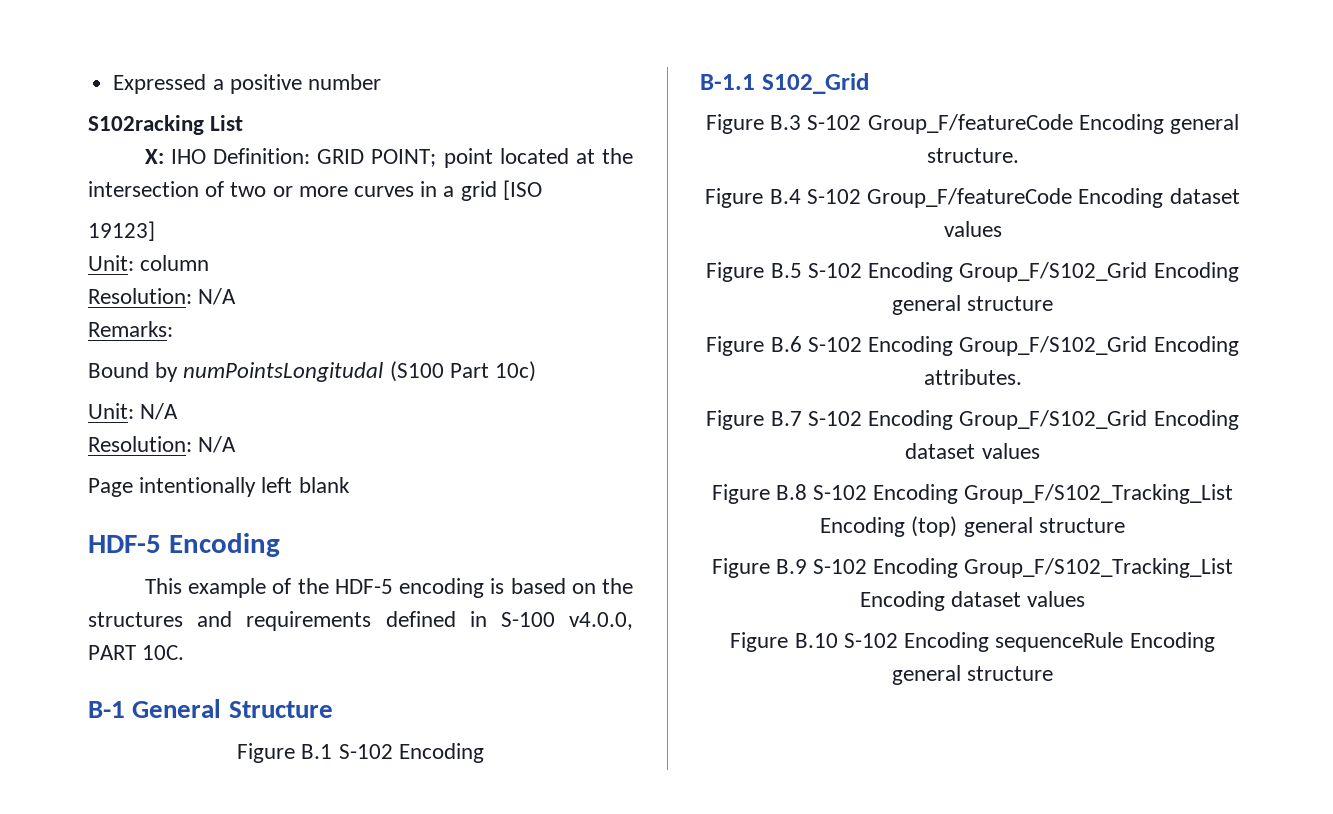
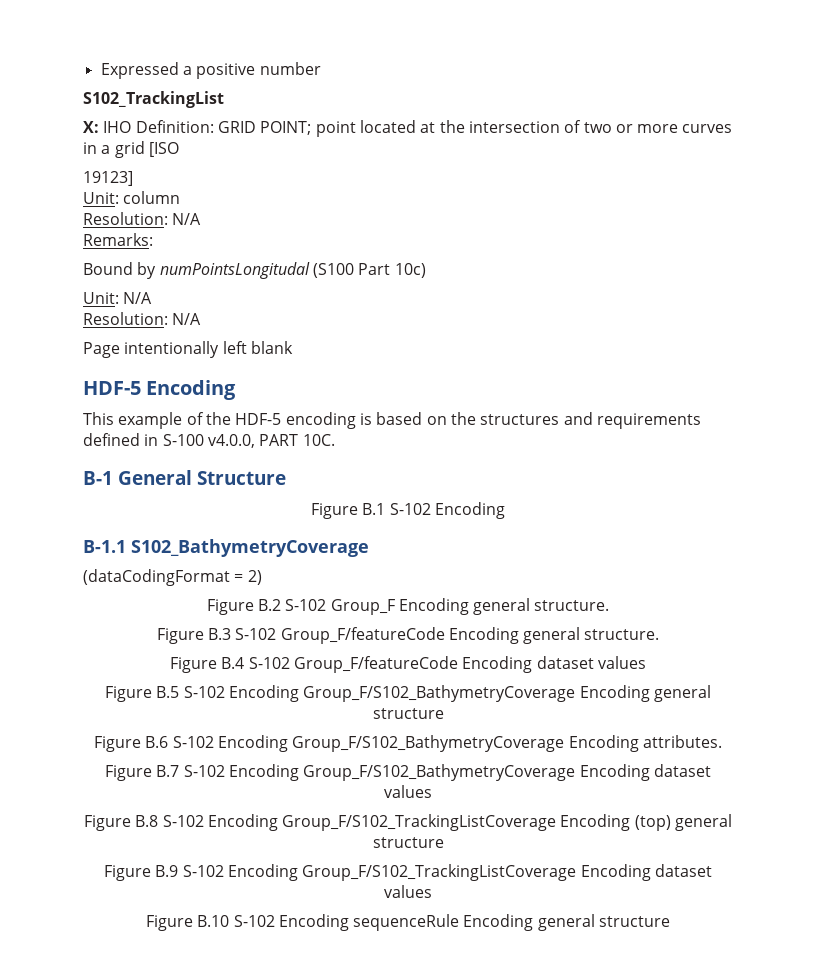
[88,115,244,135] S102racking List -> [83,91,224,108] S102_TrackingList
[761,73,869,94] S102_Grid -> [131,539,369,557] [83,569,262,586] [206,598,610,615] S102_BathymetryCoverage // (dataCodingFormat = 2) // Figure B.2 S-102 Group_F Encoding general structure.
[959,262,1148,282] Group_F/S102_Grid -> [303,685,576,702] Group_F/S102_BathymetryCoverage
[959,336,1148,356] Group_F/S102_Grid -> [292,735,565,752] Group_F/S102_BathymetryCoverage
[959,410,1148,430] Group_F/S102_Grid -> [303,764,576,781] Group_F/S102_BathymetryCoverage
[964,484,1234,504] Group_F/S102_Tracking_List -> [282,814,557,831] Group_F/S102_TrackingListCoverage
[964,558,1234,578] Group_F/S102_Tracking_List -> [302,864,577,881] Group_F/S102_TrackingListCoverage

